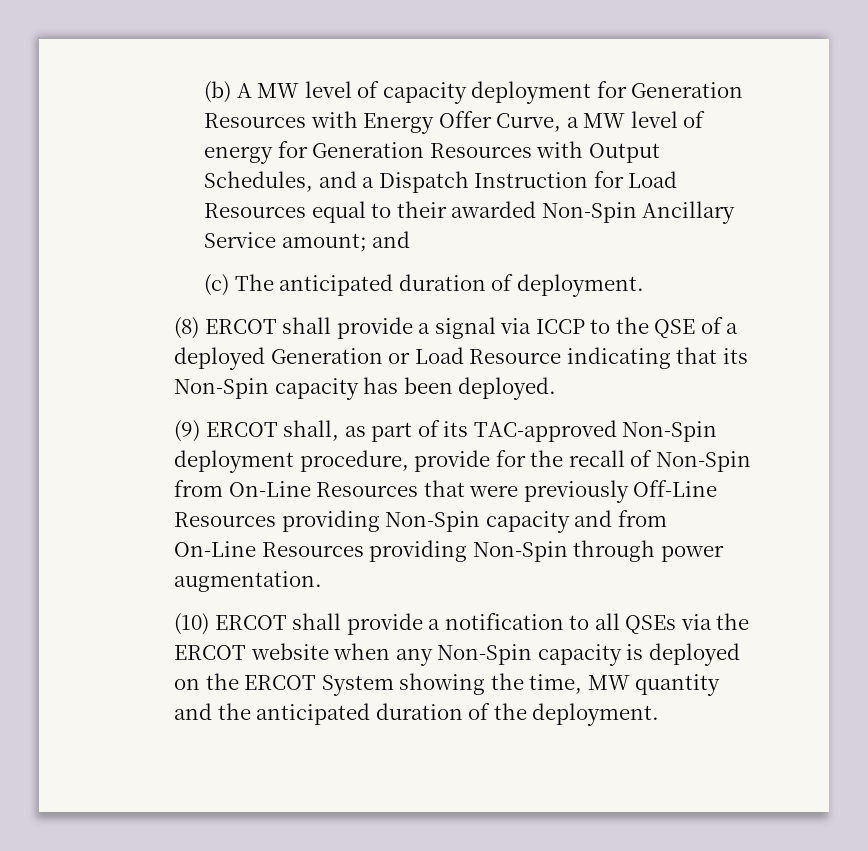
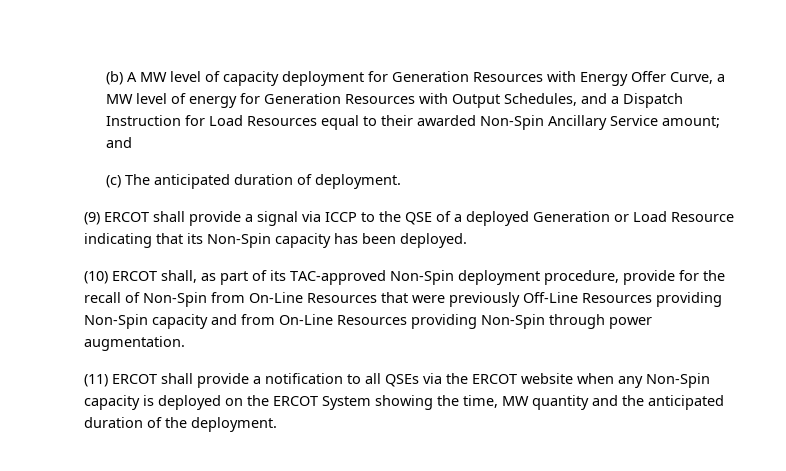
[174,317,200,339] (8) -> [84,212,101,225] (9)
[174,420,201,442] (9) -> [84,271,109,284] (10)
[174,613,210,635] (10) -> [84,374,109,387] (11)

